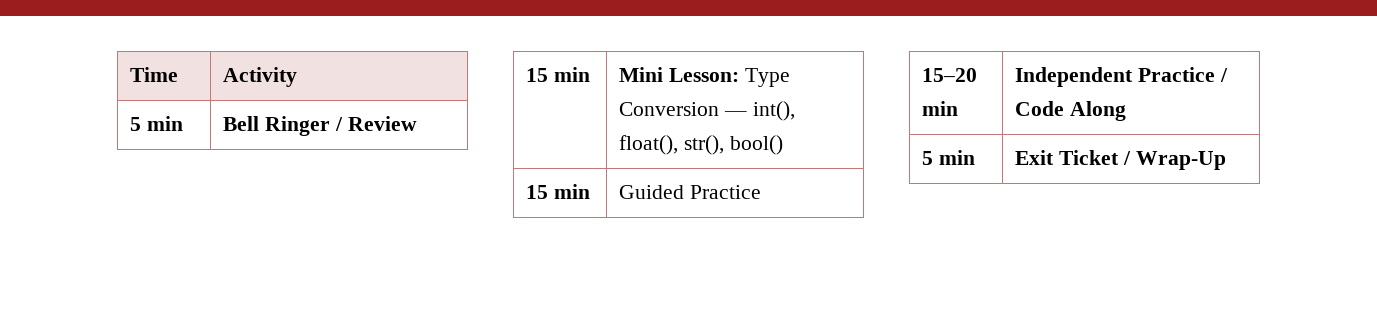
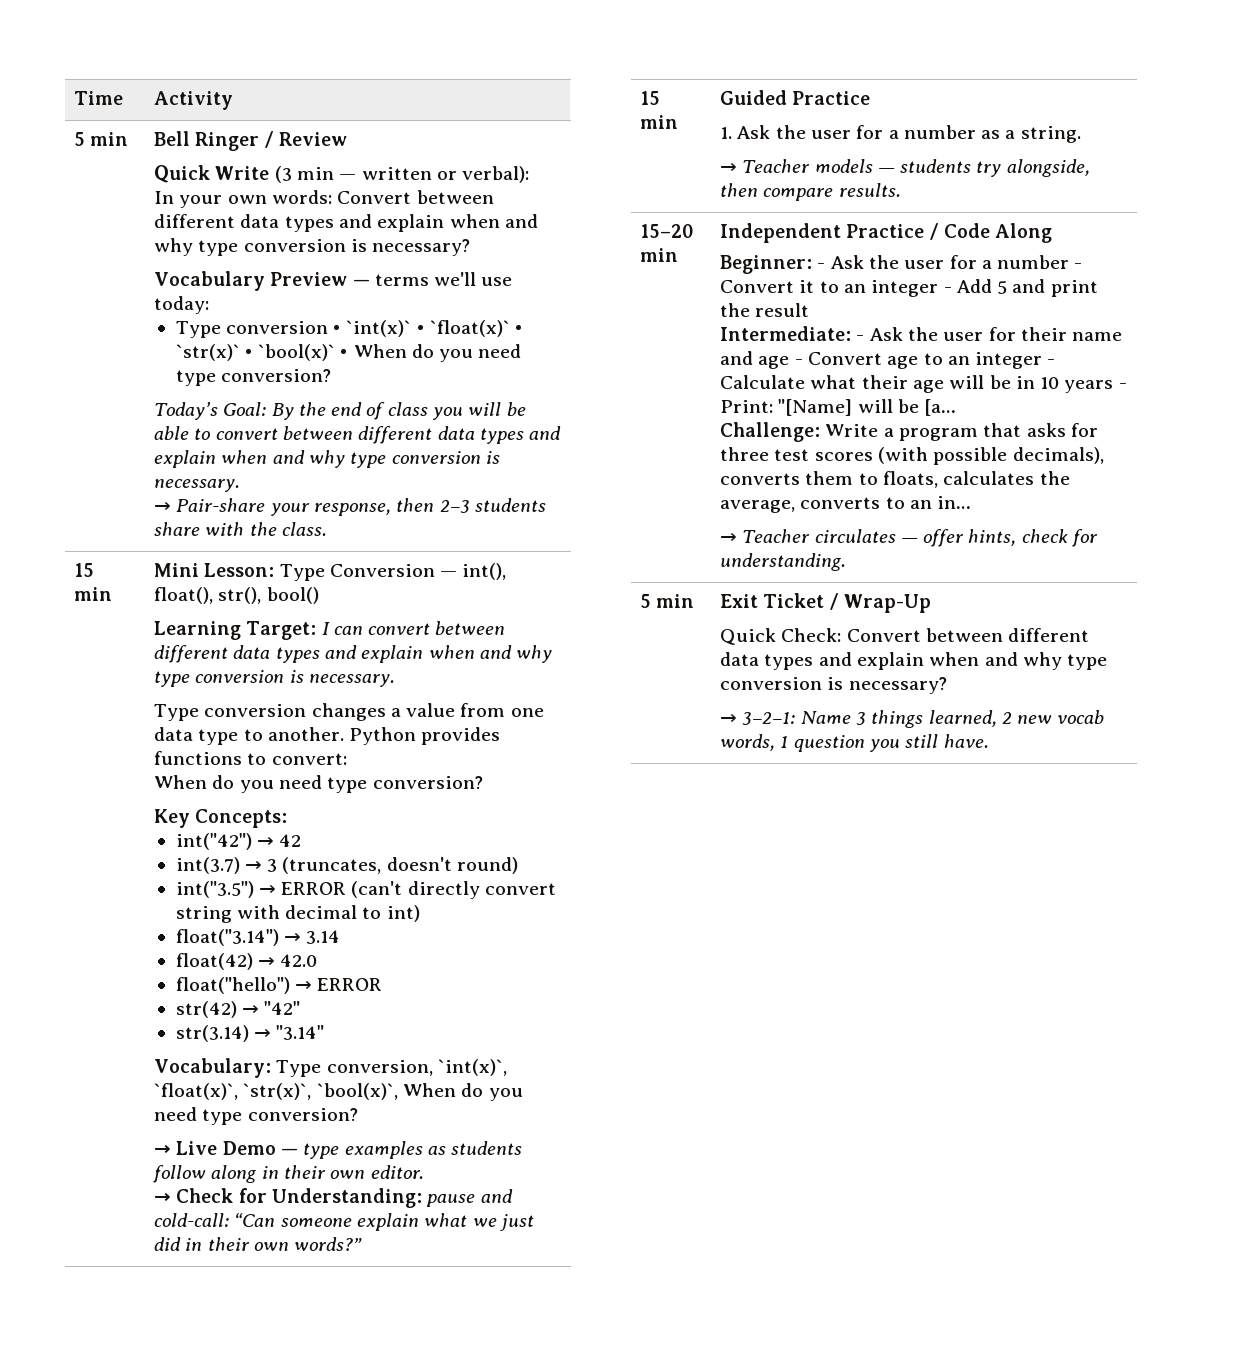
(417, 123) none -> [154,165,530,183] [154,190,494,208] [154,214,538,232] [154,238,471,256] [154,271,513,291] [154,296,210,314] [175,320,524,338] [175,344,522,362] [175,369,331,386] [154,402,526,420] [154,426,562,444] [154,450,500,468] [154,479,241,492] [154,498,546,516] [154,522,327,536] // Quick Write (3 min — written or verbal): // In your own words: Convert between different data types and explain when and why type conversion is necessary? // Vocabulary Preview — terms we'll use today: // Type conversion • `int(x)` • `float(x)` • `str(x)` • `bool(x)` • When do you need type conversion? // Today’s Goal: By the end of class you will be able to convert between different data types and explain when and why type conversion is necessary. // → Pair-share your response, then 2–3 students share with the class.
[526,184,590,199] [619,185,761,199] // 15 min | Guided Practice -> [154,621,506,640] [154,645,553,663] [154,670,395,687] [154,703,544,721] [154,727,501,745] [154,751,347,765] [154,775,483,793] [154,809,288,828] [175,833,302,850] [175,857,518,874] [175,881,556,899] [175,905,420,923] [175,929,341,946] [175,953,318,970] [175,977,383,994] [175,1001,301,1018] [175,1025,325,1042] [154,1058,507,1078] [154,1083,523,1101] [154,1107,358,1125] [154,1141,523,1159] [153,1165,425,1183] [154,1188,513,1208] [154,1213,534,1231] [154,1237,363,1251] [640,91,661,105] [640,115,679,129] [720,90,871,105] [720,125,1081,143] [720,159,1090,177] [720,183,901,201] // Learning Target: I can convert between different data types and explain when and why type conversion is necessary. // Type conversion changes a value from one data type to another. Python provides functions to convert: // When do you need type conversion? // Key Concepts: // int("42") → 42 // int(3.7) → 3 (truncates, doesn't round) // int("3.5") → ERROR (can't directly convert string with decimal to int) // float("3.14") → 3.14 // float(42) → 42.0 // float("hello") → ERROR // str(42) → "42" // str(3.14) → "3.14" // Vocabulary: Type conversion, `int(x)`, `float(x)`, `str(x)`, `bool(x)`, When do you need type conversion? // → Live Demo — type examples as students follow along in their own editor. // → Check for Understanding: pause and cold-call: “Can someone explain what we just did in their own words?” // 15 min | Guided Practice // 1. Ask the user for a number as a string. // → Teacher models — students try alongside, then compare results.
(1126, 111) none -> [720,255,1083,274] [720,279,1098,297] [720,303,810,317] [720,326,1123,341] [720,351,1056,369] [720,375,1127,393] [720,399,957,416] [720,422,1098,442] [720,447,1104,465] [720,471,1070,488] [720,496,972,513] [720,529,1099,547] [720,553,847,571] // Beginner: - Ask the user for a number - Convert it to an integer - Add 5 and print the result // Intermediate: - Ask the user for their name and age - Convert age to an integer - Calculate what their age will be in 10 years - Print: "[Name] will be [a… // Challenge: Write a program that asks for three test scores (with possible decimals), converts them to floats, calculates the average, converts to an in… // → Teacher circulates — offer hints, check for understanding.
(1226, 160) none -> [720,628,1090,645] [720,652,1108,670] [720,677,947,694] [720,710,1105,728] [720,734,989,752] // Quick Check: Convert between different data types and explain when and why type conversion is necessary? // → 3–2–1: Name 3 things learned, 2 new vocab words, 1 question you still have.

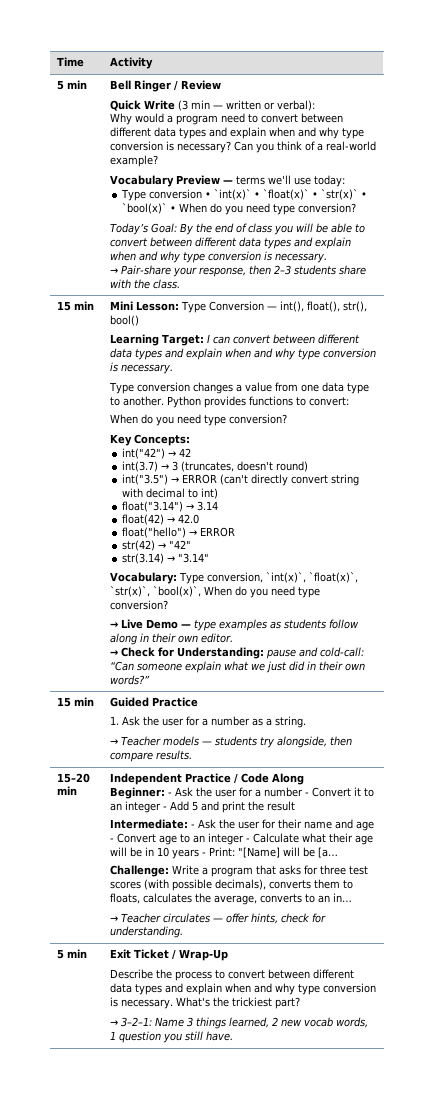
[154,190,412,208] In your own words: Convert -> [110,113,299,125] Why would a program need to convert
(471, 247) none -> [234,141,377,153] [110,155,159,167] Can you think of a real-world example?
[720,628,921,645] Quick Check: Convert -> [110,969,266,981] Describe the process to convert
[848,677,947,694] necessary? -> [121,997,301,1009] necessary. What's the trickiest part?

